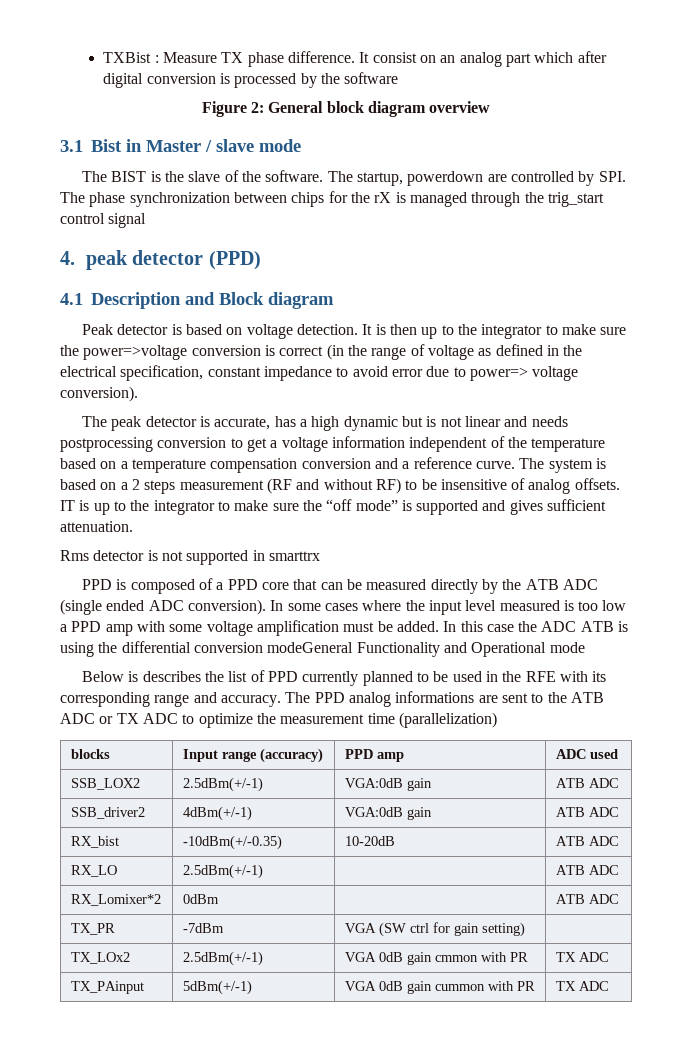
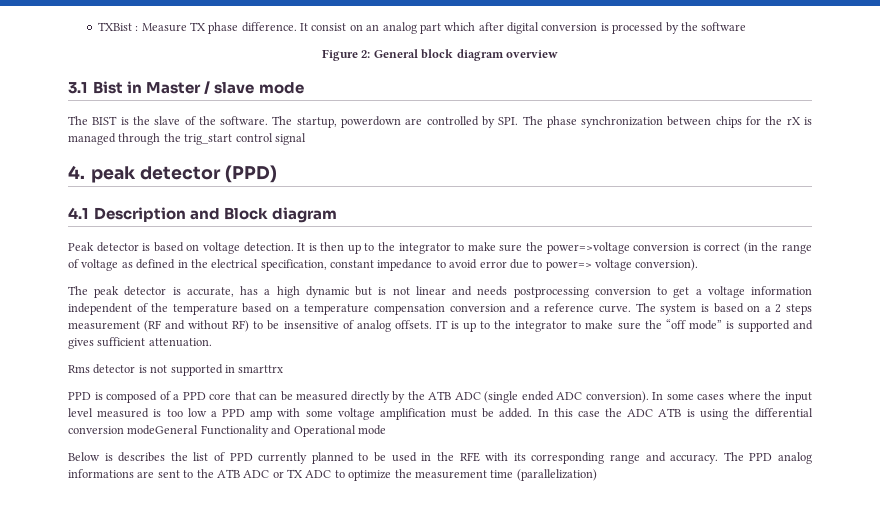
[70,749,110,759] [182,748,323,763] [344,749,404,762] [555,749,618,759] [70,778,140,790] [182,777,263,792] [344,778,432,791] [555,778,619,788] [70,807,145,819] [182,806,252,821] [344,807,432,820] [555,807,619,817] [70,836,119,848] [182,835,282,850] [344,836,395,846] [555,836,619,846] [70,865,117,877] [182,864,263,879] [555,865,619,875] [70,894,161,906] [182,894,219,904] [555,894,619,904] [70,923,115,935] [182,923,224,933] [344,922,525,937] [70,952,130,964] [182,951,263,966] [344,952,528,965] [555,952,609,962] [70,981,144,994] [182,980,252,995] [344,981,535,994] [555,981,609,991] // blocks | Input range (accuracy) | PPD amp | ADC used // SSB_LOX2 | 2.5dBm(+/-1) | VGA:0dB gain | ATB ADC // SSB_driver2 | 4dBm(+/-1) | VGA:0dB gain | ATB ADC // RX_bist | -10dBm(+/-0.35) | 10-20dB | ATB ADC // RX_LO | 2.5dBm(+/-1) | | ATB ADC // RX_Lomixer*2 | 0dBm | | ATB ADC // TX_PR | -7dBm | VGA (SW ctrl for gain setting) | // TX_LOx2 | 2.5dBm(+/-1) | VGA 0dB gain cmmon with PR | TX ADC // TX_PAinput | 5dBm(+/-1) | VGA 0dB gain cummon with PR | TX ADC -> (597, 475) none

